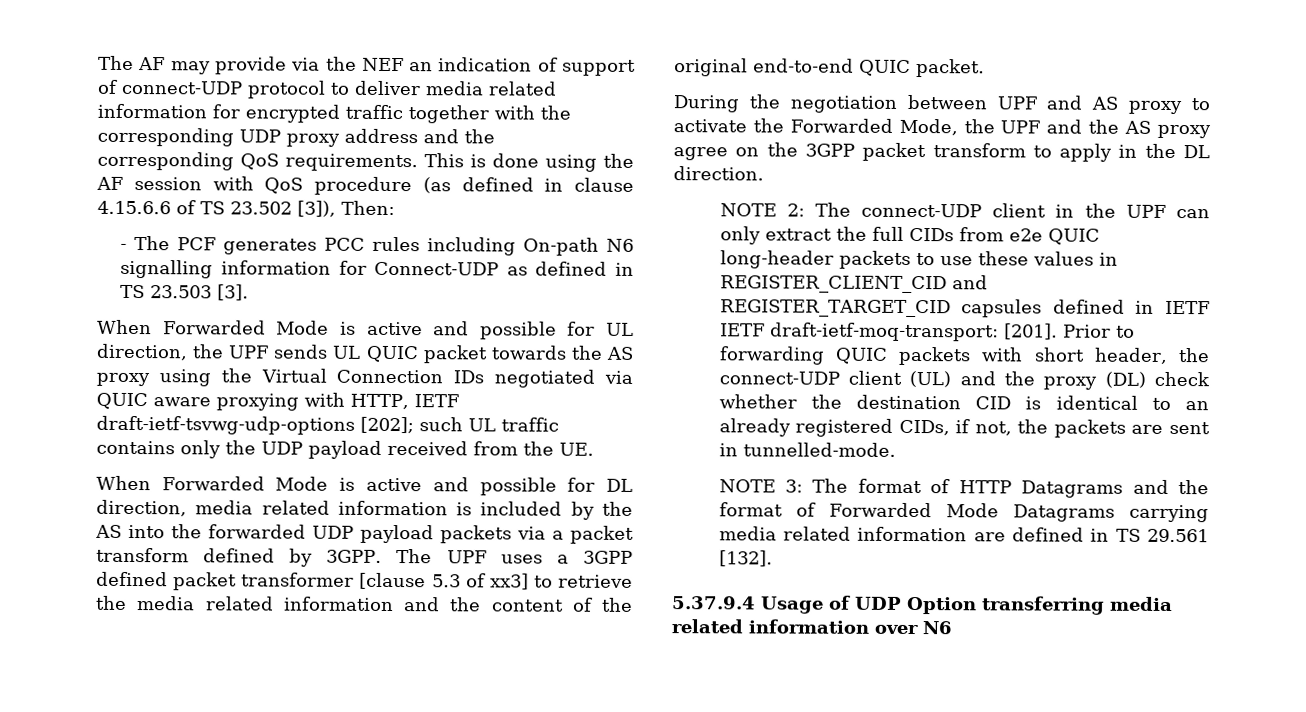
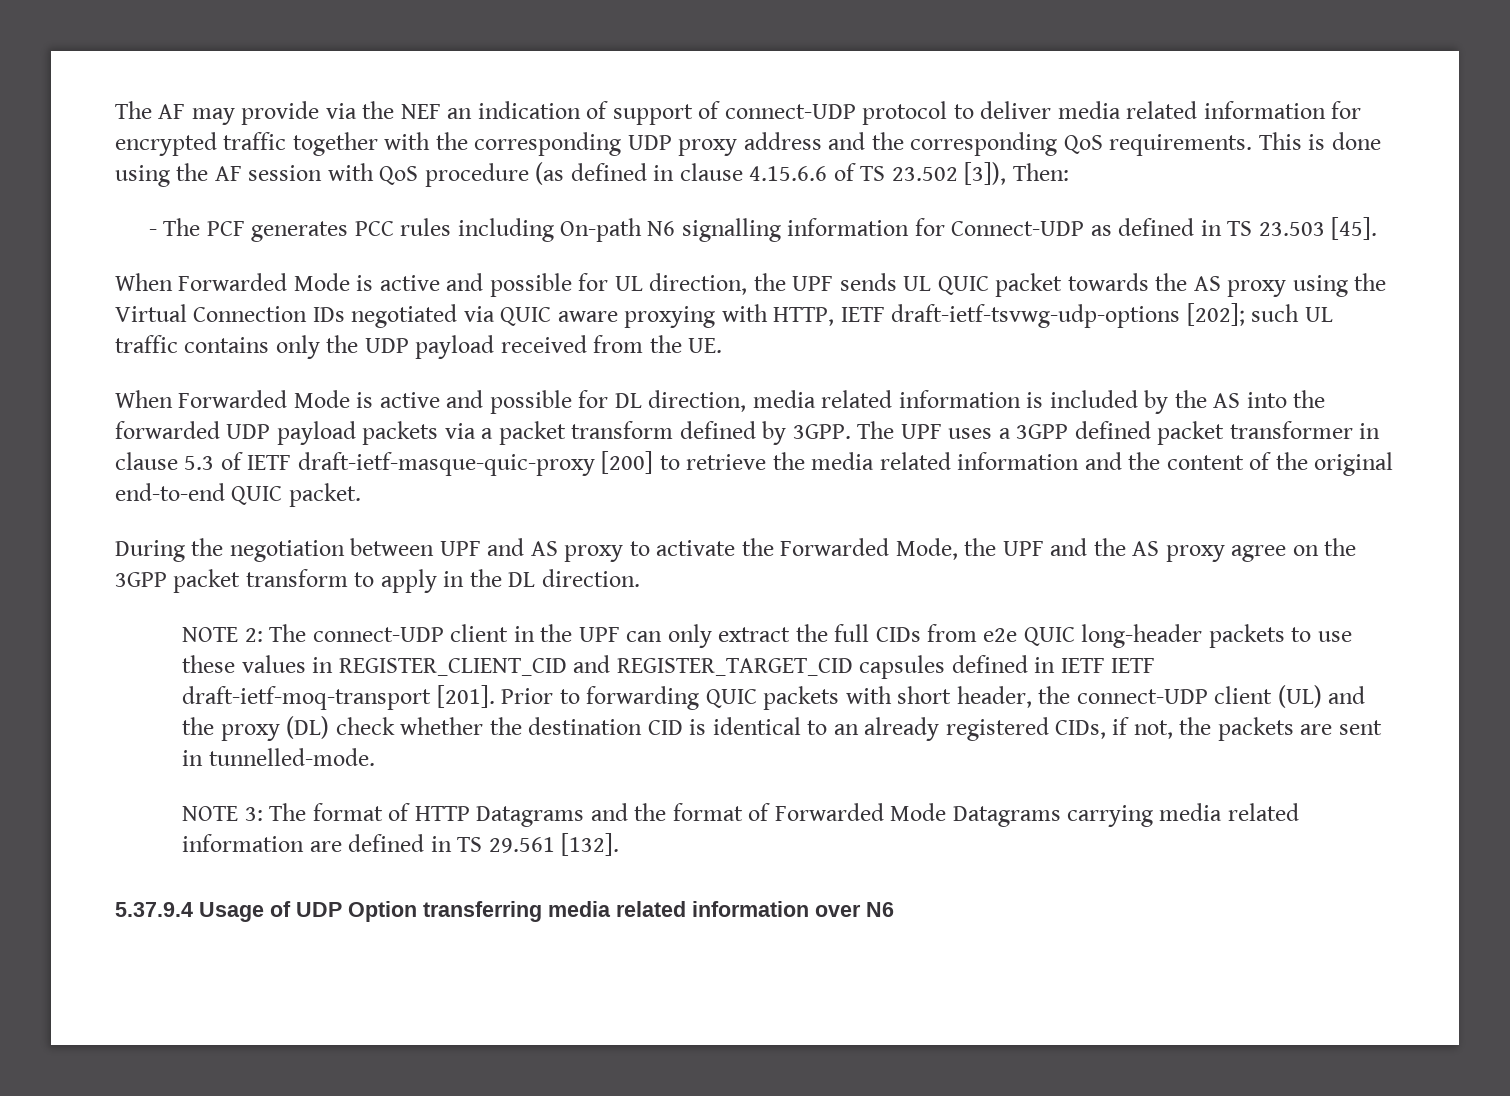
[217,284,250,301] [3]. -> [1331,217,1378,240] [45].
[359,572,529,590] [clause 5.3 of xx3] -> [1359,423,1381,439] [115,451,654,476] in clause 5.3 of IETF draft-ietf-masque-quic-proxy [200]
[769,322,999,342] draft-ietf-moq-transport: -> [182,686,432,710] draft-ietf-moq-transport

